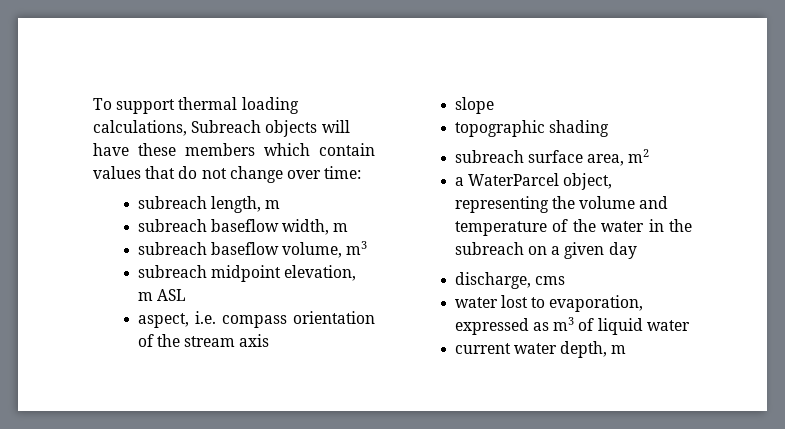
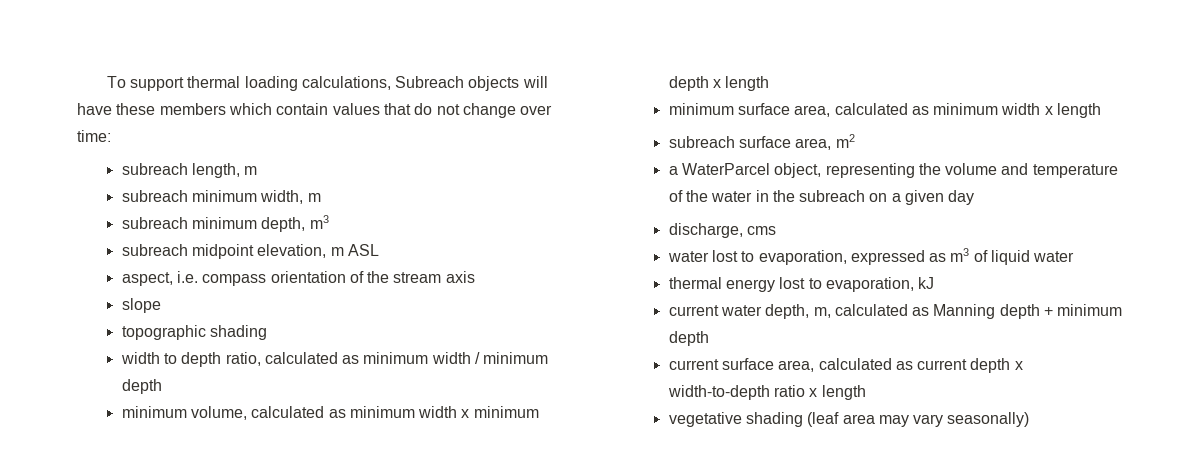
[211,219,280,232] baseflow -> [191,190,257,202] minimum
[211,242,343,258] baseflow volume, -> [191,217,306,232] minimum depth,
(610, 128) none -> [120,352,549,367] [121,379,162,394] [121,406,539,420] [668,76,770,91] [668,103,1102,118] // width to depth ratio, calculated as minimum width / minimum depth // minimum volume, calculated as minimum width x minimum depth x length // minimum surface area, calculated as minimum width x length
[454,341,627,358] current water depth, m -> [668,277,935,292] [668,304,1123,319] [668,331,709,346] [668,358,1023,373] [667,385,866,400] [668,412,1030,427] thermal energy lost to evaporation, kJ // current water depth, m, calculated as Manning depth + minimum depth // current surface area, calculated as current depth x width-to-depth ratio x length // vegetative shading (leaf area may vary seasonally)

